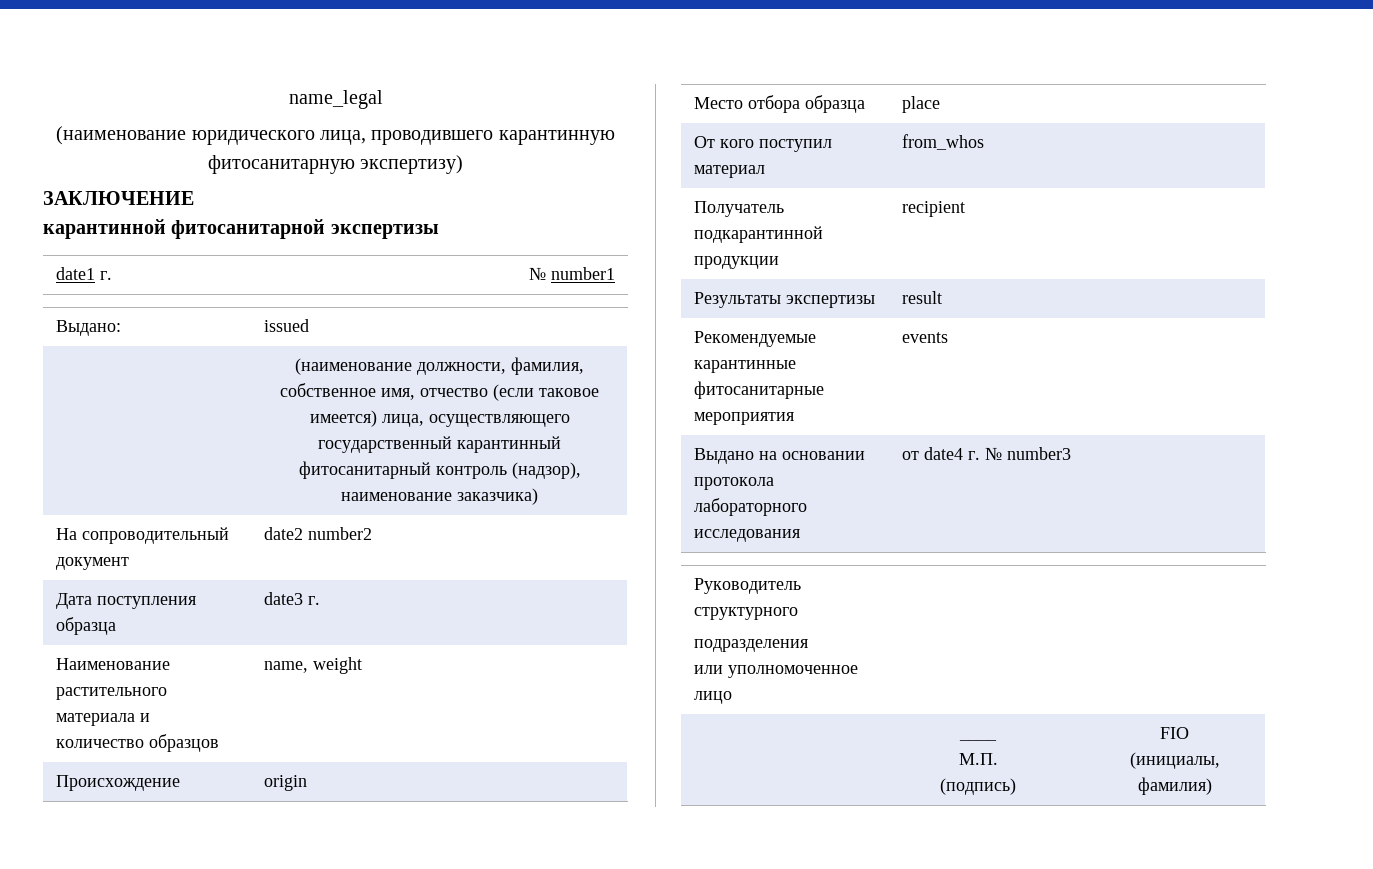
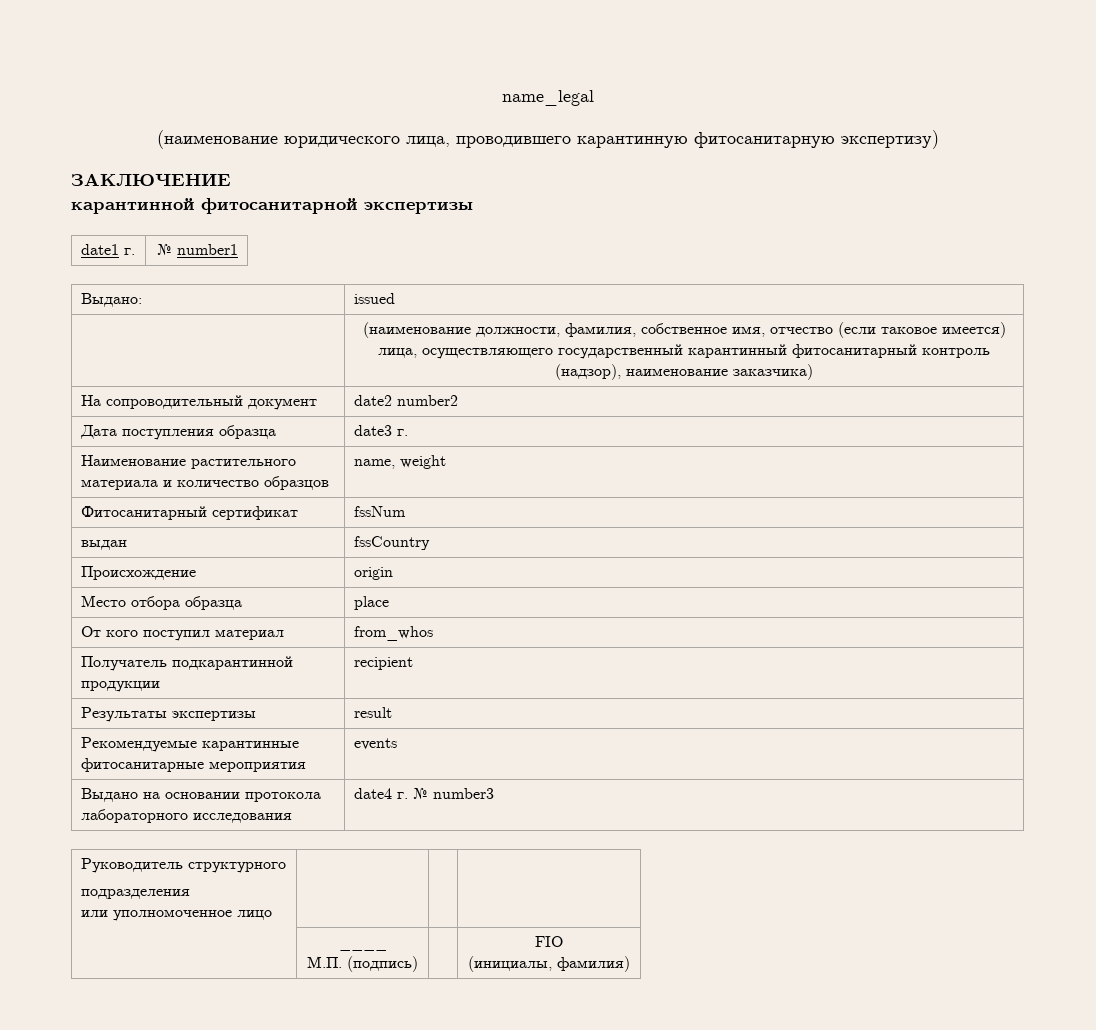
(363, 665) none -> [80,506,298,520] [353,506,406,517] [80,540,127,550] [353,536,430,550] // Фитосанитарный сертификат | fssNum // выдан | fssCountry
[902,451,920,460] от -> (292, 818) none

